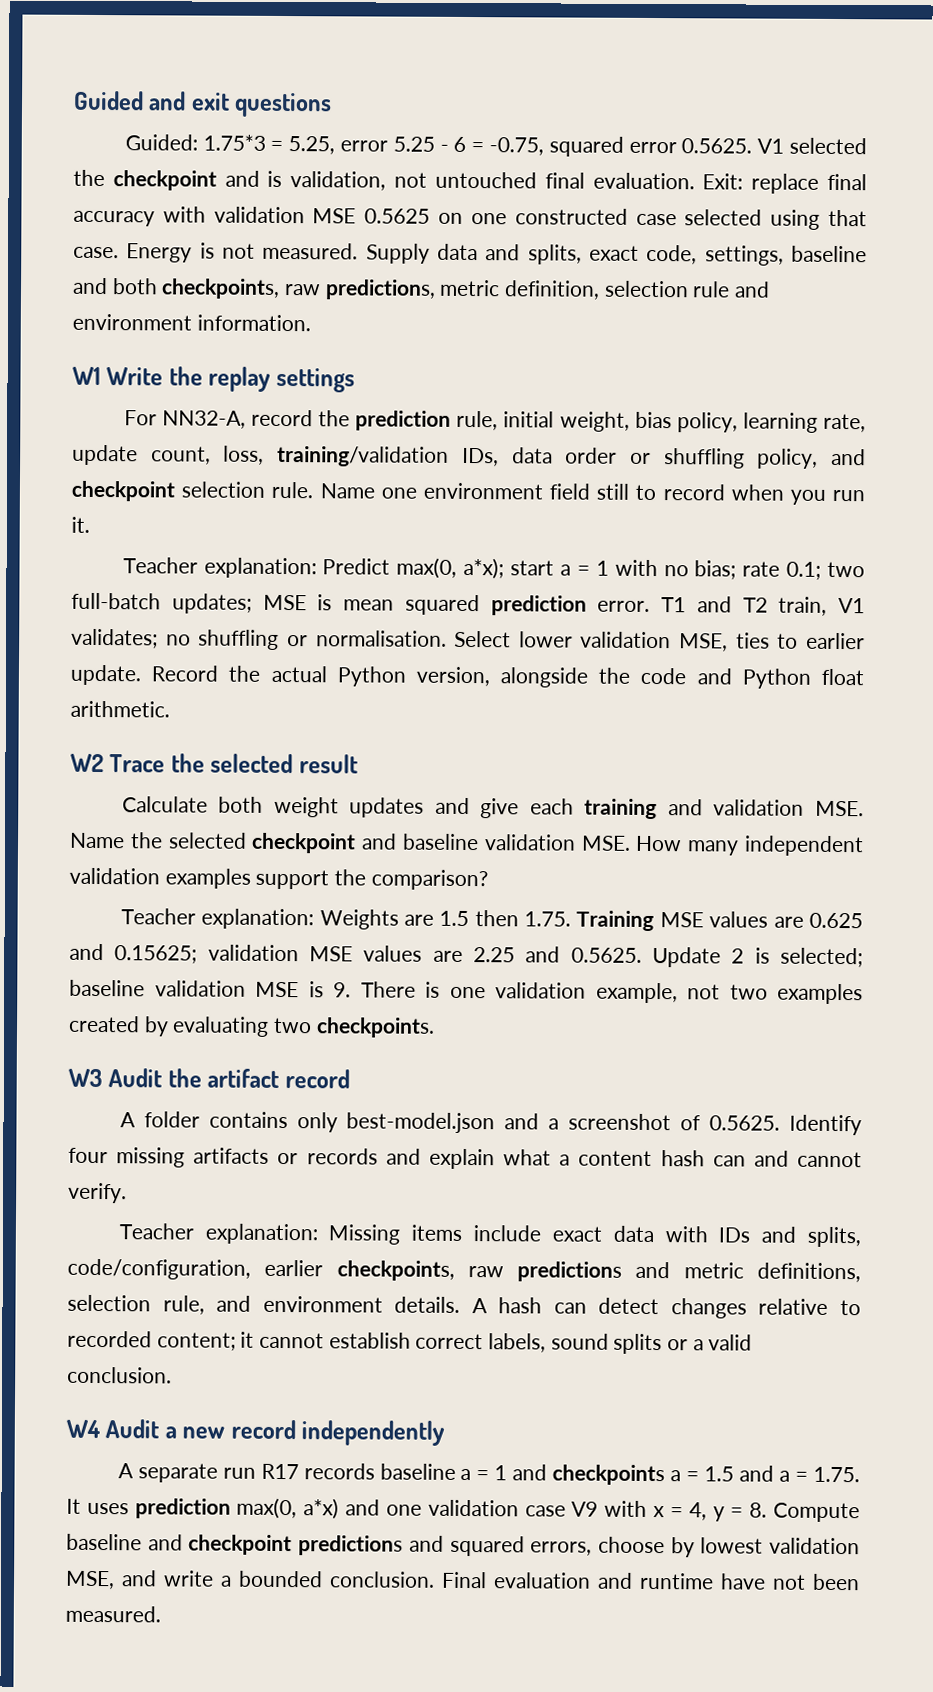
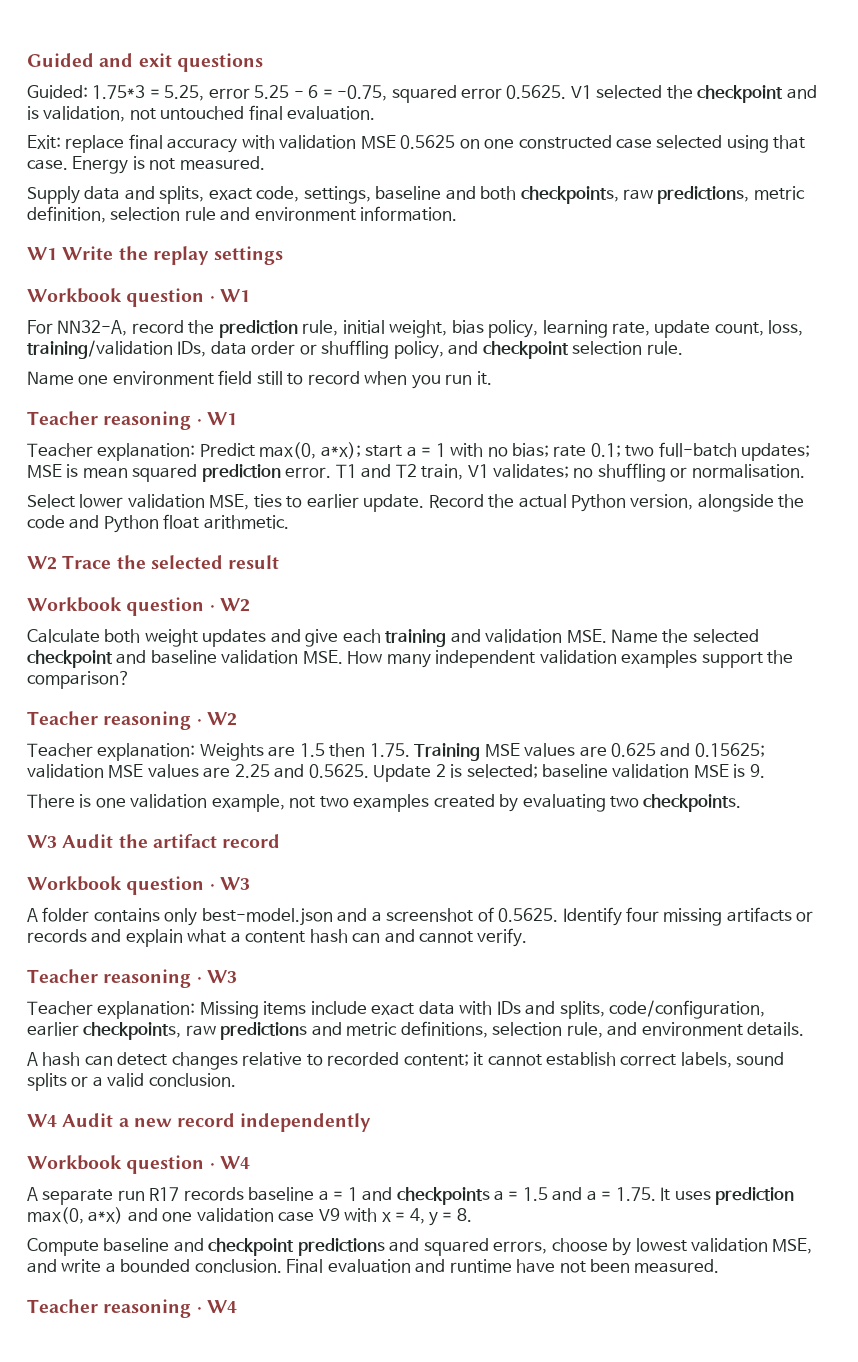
(695, 181) none -> (376, 113) //
(359, 251) none -> (265, 163) //
(355, 380) none -> [27,288,250,307] // Workbook question · W1
(314, 490) none -> (683, 348) //
(90, 524) none -> [27,411,237,430] // Teacher reasoning · W1
(447, 638) none -> (805, 471) //
(358, 764) none -> [27,597,250,616] // Workbook question · W2
(488, 880) none -> [27,711,237,730] // Teacher reasoning · W2
(351, 990) none -> (765, 771) //
(350, 1079) none -> [27,876,250,895] // Workbook question · W3
(127, 1193) none -> [27,969,237,988] // Teacher reasoning · W3
(461, 1304) none -> (804, 1029) //
(446, 1433) none -> [27,1155,250,1174] // Workbook question · W4
(768, 1510) none -> (472, 1215) //
(161, 1614) none -> [27,1299,237,1318] // Teacher reasoning · W4

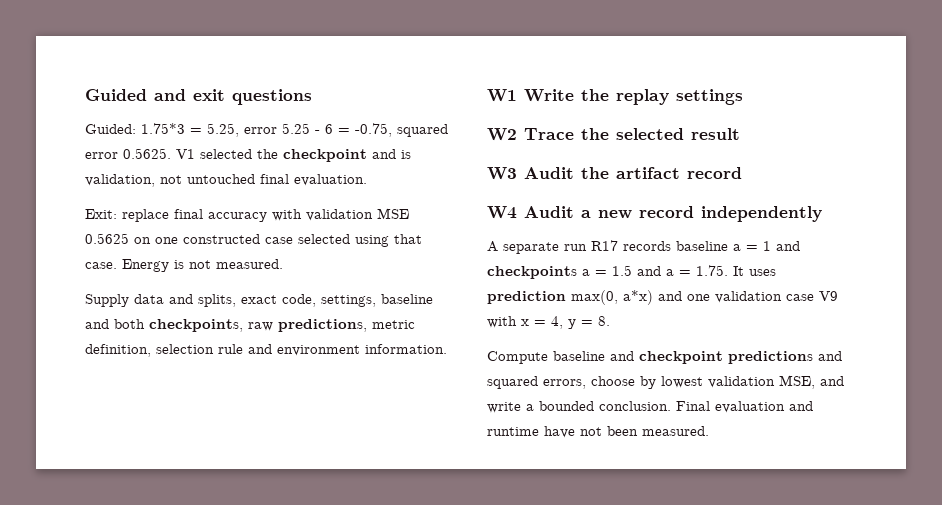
[27,288,250,307] [27,320,804,338] [27,340,683,359] [27,370,492,389] [27,411,237,430] [27,442,811,461] [27,463,805,482] [27,494,805,512] [27,514,289,533] // Workbook question · W1 // For NN32-A, record the prediction rule, initial weight, bias policy, learning rate, update count, loss, training/validation IDs, data order or shuffling policy, and checkpoint selection rule. // Name one environment field still to record when you run it. // Teacher reasoning · W1 // Teacher explanation: Predict max(0, a*x); start a = 1 with no bias; rate 0.1; two full-batch updates; MSE is mean squared prediction error. T1 and T2 train, V1 validates; no shuffling or normalisation. // Select lower validation MSE, ties to earlier update. Record the actual Python version, alongside the code and Python float arithmetic. -> (743, 97) none
[27,597,250,616] [27,629,759,647] [27,650,793,668] [27,671,130,689] [27,711,237,730] [27,743,765,761] [27,764,765,782] [27,794,742,812] // Workbook question · W2 // Calculate both weight updates and give each training and validation MSE. Name the selected checkpoint and baseline validation MSE. How many independent validation examples support the comparison? // Teacher reasoning · W2 // Teacher explanation: Weights are 1.5 then 1.75. Training MSE values are 0.625 and 0.15625; validation MSE values are 2.25 and 0.5625. Update 2 is selected; baseline validation MSE is 9. // There is one validation example, not two examples created by evaluating two checkpoints. -> (740, 134) none
[27,876,250,895] [27,907,814,926] [27,928,528,947] [27,969,237,988] [27,1000,765,1019] [27,1021,804,1040] [27,1052,785,1070] [27,1073,236,1091] // Workbook question · W3 // A folder contains only best-model.json and a screenshot of 0.5625. Identify four missing artifacts or records and explain what a content hash can and cannot verify. // Teacher reasoning · W3 // Teacher explanation: Missing items include exact data with IDs and splits, code/configuration, earlier checkpoints, raw predictions and metric definitions, selection rule, and environment details. // A hash can detect changes relative to recorded content; it cannot establish correct labels, sound splits or a valid conclusion. -> (742, 173) none
[27,1155,250,1174] // Workbook question · W4 -> (822, 214) none
[27,1299,237,1318] // Teacher reasoning · W4 -> (709, 431) none

